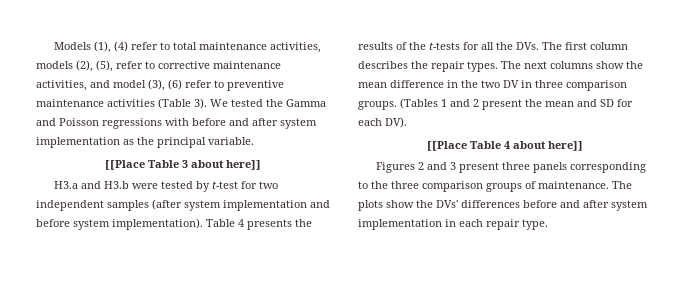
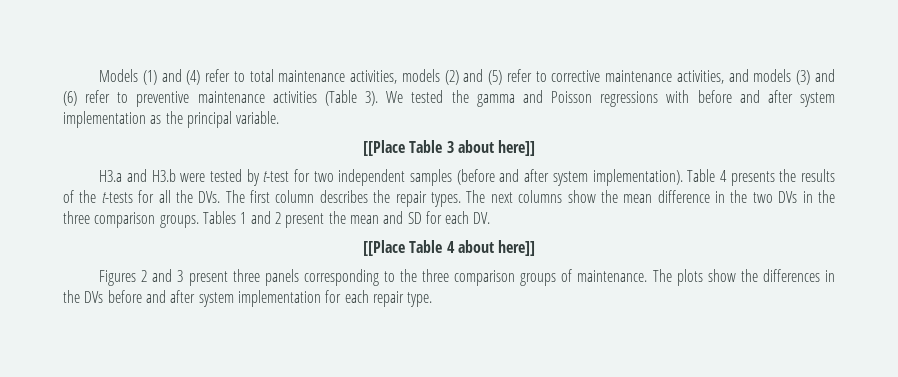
[94,41,112,53] (1), -> [142,69,182,85] (1) and
[76,60,113,72] (2), (5), -> [444,69,503,85] (2) and (5)
[113,79,165,91] model (3), -> [753,69,835,85] models (3) and
[286,99,326,107] Gamma -> [476,94,515,107] gamma
[152,199,330,211] [36,219,70,227] (after system implementation and before -> [456,169,550,185] (before and after
[503,80,532,88] DV in -> [778,190,835,203] DVs in the
[400,98,438,109] (Tables -> [202,211,236,224] Tables
[385,117,407,128] DV). -> [473,212,491,224] DV.
[436,200,648,211] [358,219,456,230] DVs' differences before and after system implementation in -> [762,269,835,282] [63,290,342,307] differences in the DVs before and after system implementation for

